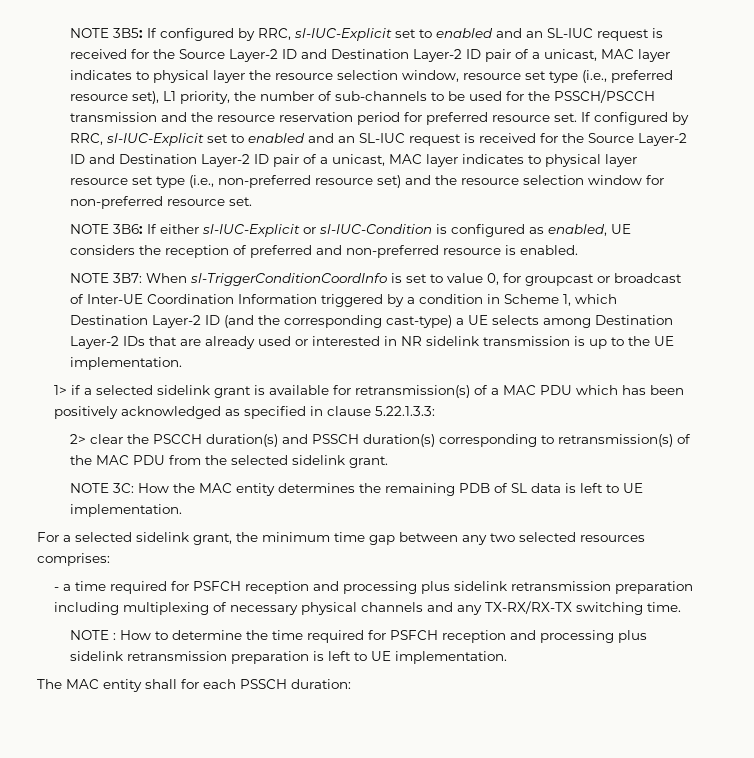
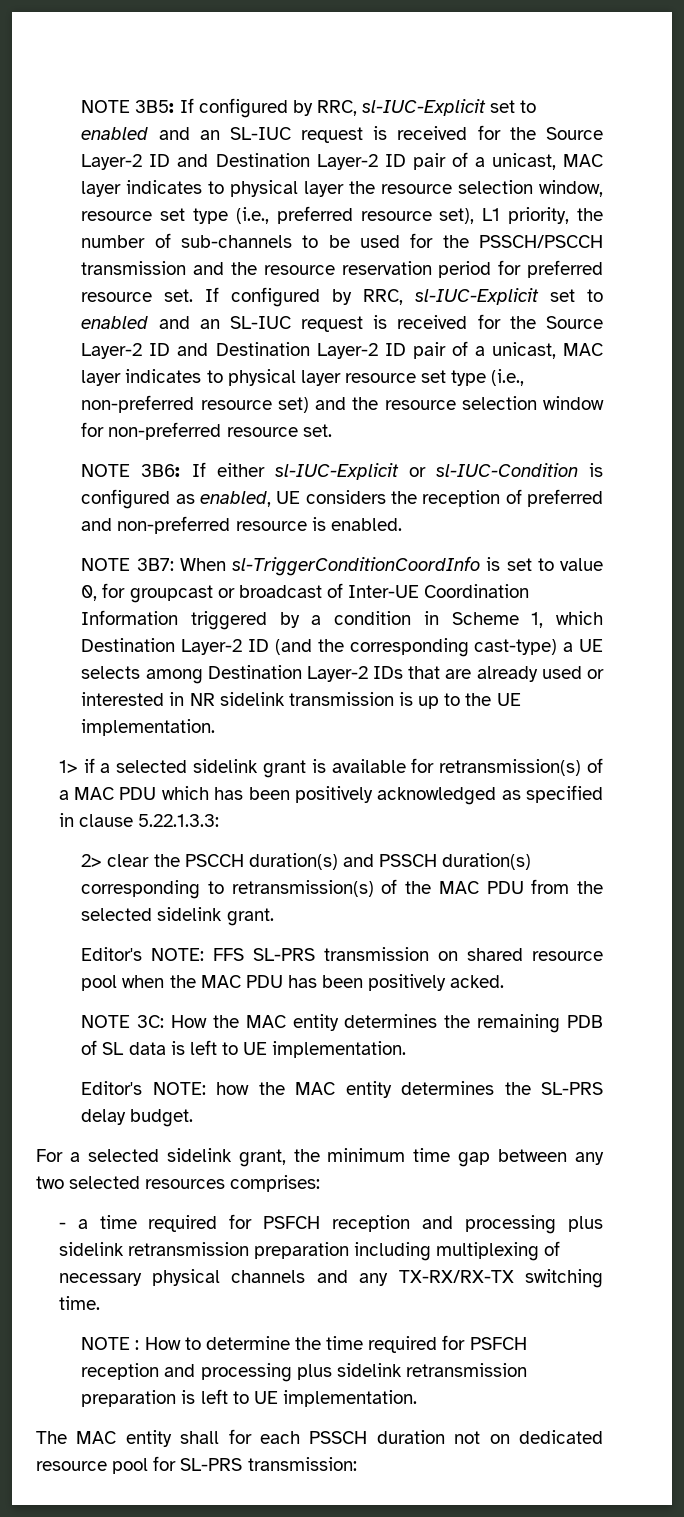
(389, 462) none -> [81,947,603,961] [81,974,505,991] // Editor's NOTE: FFS SL-PRS transmission on shared resource pool when the MAC PDU has been positively acked.
(183, 510) none -> [81,1081,603,1098] [81,1109,194,1127] // Editor's NOTE: how the MAC entity determines the SL-PRS delay budget.
[291,679,351,689] duration: -> [376,1430,603,1444] [36,1456,357,1474] duration not on dedicated resource pool for SL-PRS transmission:

